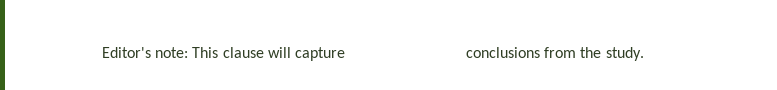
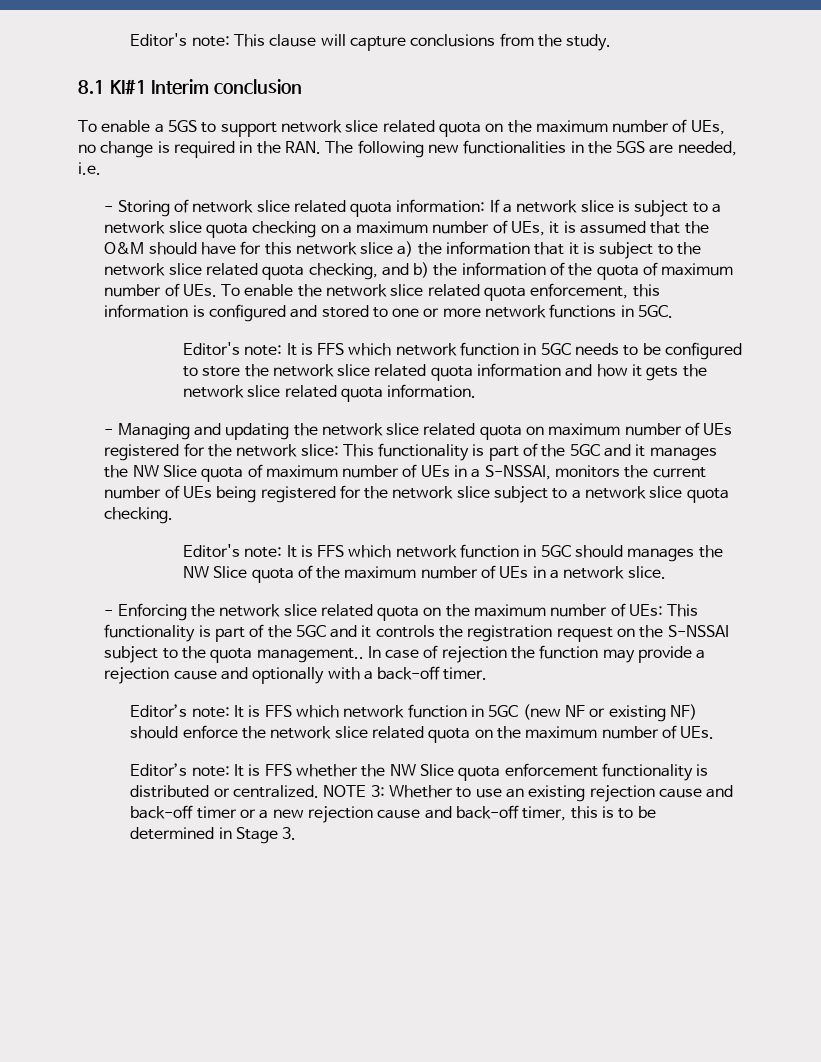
(644, 54) none -> [78,79,303,95] [78,119,725,137] [78,140,737,158] [78,162,101,175] [104,199,722,217] [104,220,709,238] [104,241,702,259] [104,262,734,280] [104,283,660,301] [104,304,674,322] [182,342,743,360] [182,363,707,381] [182,384,477,402] [104,422,733,440] [104,443,717,461] [104,464,706,482] [104,485,729,503] [104,507,174,524] [182,544,723,562] [182,565,666,583] [104,603,699,621] [104,624,729,642] [104,645,706,663] [104,666,488,684] [130,704,697,722] [130,725,715,743] [130,763,709,781] [130,785,734,802] [130,805,656,823] [130,827,297,844] // 8.1 KI#1 Interim conclusion // To enable a 5GS to support network slice related quota on the maximum number of UEs, no change is required in the RAN. The following new functionalities in the 5GS are needed, i.e. // - Storing of network slice related quota information: If a network slice is subject to a network slice quota checking on a maximum number of UEs, it is assumed that the O&M should have for this network slice a) the information that it is subject to the network slice related quota checking, and b) the information of the quota of maximum number of UEs. To enable the network slice related quota enforcement, this information is configured and stored to one or more network functions in 5GC. // Editor's note: It is FFS which network function in 5GC needs to be configured to store the network slice related quota information and how it gets the network slice related quota information. // - Managing and updating the network slice related quota on maximum number of UEs registered for the network slice: This functionality is part of the 5GC and it manages the NW Slice quota of maximum number of UEs in a S-NSSAI, monitors the current number of UEs being registered for the network slice subject to a network slice quota checking. // Editor's note: It is FFS which network function in 5GC should manages the NW Slice quota of the maximum number of UEs in a network slice. // - Enforcing the network slice related quota on the maximum number of UEs: This functionality is part of the 5GC and it controls the registration request on the S-NSSAI subject to the quota management.. In case of rejection the function may provide a rejection cause and optionally with a back-off timer. // Editor’s note: It is FFS which network function in 5GC (new NF or existing NF) should enforce the network slice related quota on the maximum number of UEs. // Editor’s note: It is FFS whether the NW Slice quota enforcement functionality is distributed or centralized. NOTE 3: Whether to use an existing rejection cause and back-off timer or a new rejection cause and back-off timer, this is to be determined in Stage 3.

